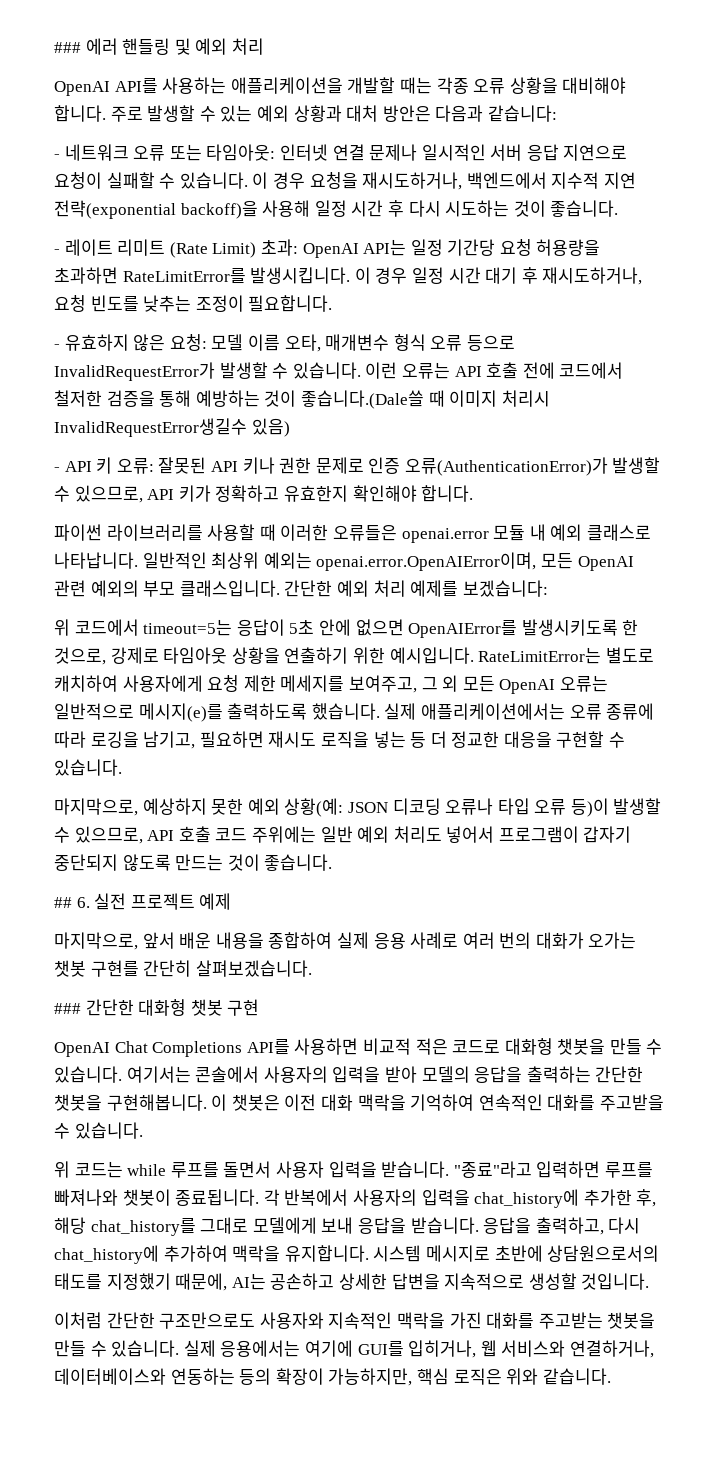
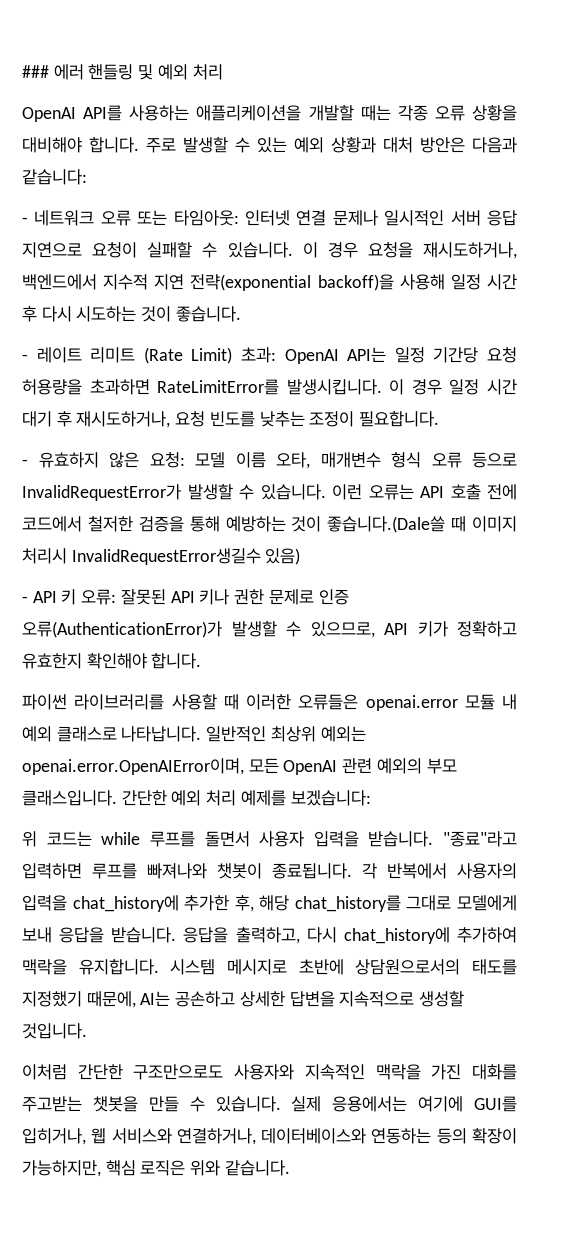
[54,619,639,638] [54,647,654,665] [54,675,608,694] [54,703,655,722] [54,731,626,749] [54,759,122,776] [54,798,662,817] [54,826,632,844] [54,854,333,871] [54,893,232,910] [54,932,637,950] [54,960,312,977] [54,999,260,1016] [54,1038,663,1057] [54,1066,644,1083] [54,1094,664,1111] [54,1122,143,1139] // 위 코드에서 timeout=5는 응답이 5초 안에 없으면 OpenAIError를 발생시키도록 한 것으로, 강제로 타임아웃 상황을 연출하기 위한 예시입니다. RateLimitError는 별도로 캐치하여 사용자에게 요청 제한 메세지를 보여주고, 그 외 모든 OpenAI 오류는 일반적으로 메시지(e)를 출력하도록 했습니다. 실제 애플리케이션에서는 오류 종류에 따라 로깅을 남기고, 필요하면 재시도 로직을 넣는 등 더 정교한 대응을 구현할 수 있습니다. // 마지막으로, 예상하지 못한 예외 상황(예: JSON 디코딩 오류나 타입 오류 등)이 발생할 수 있으므로, API 호출 코드 주위에는 일반 예외 처리도 넣어서 프로그램이 갑자기 중단되지 않도록 만드는 것이 좋습니다. // ## 6. 실전 프로젝트 예제 // 마지막으로, 앞서 배운 내용을 종합하여 실제 응용 사례로 여러 번의 대화가 오가는 챗봇 구현를 간단히 살펴보겠습니다. // ### 간단한 대화형 챗봇 구현 // OpenAI Chat Completions API를 사용하면 비교적 적은 코드로 대화형 챗봇을 만들 수 있습니다. 여기서는 콘솔에서 사용자의 입력을 받아 모델의 응답을 출력하는 간단한 챗봇을 구현해봅니다. 이 챗봇은 이전 대화 맥락을 기억하여 연속적인 대화를 주고받을 수 있습니다. -> (371, 798) none

